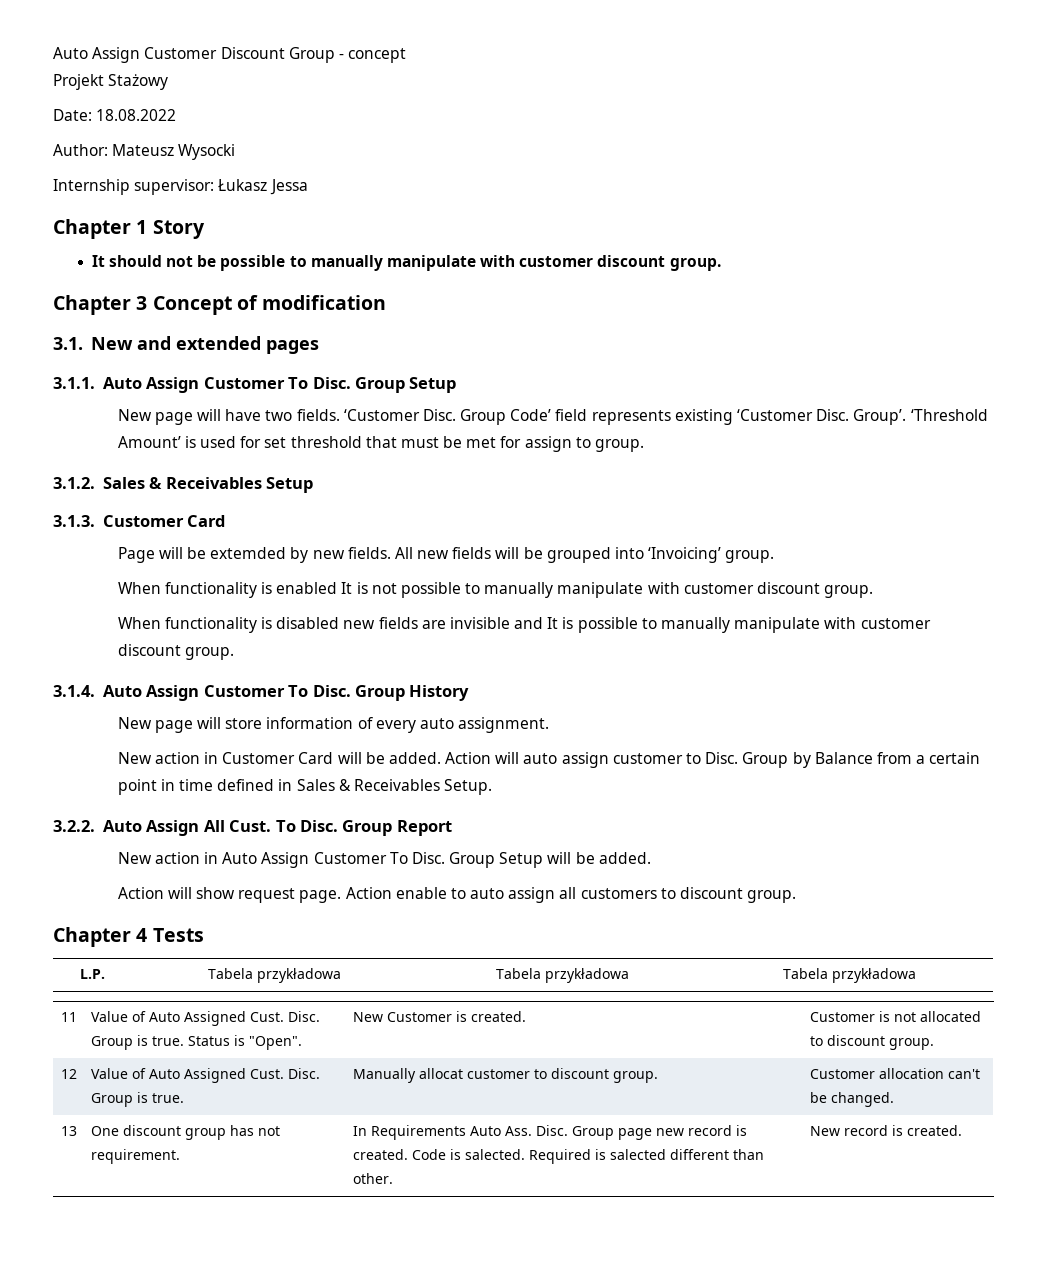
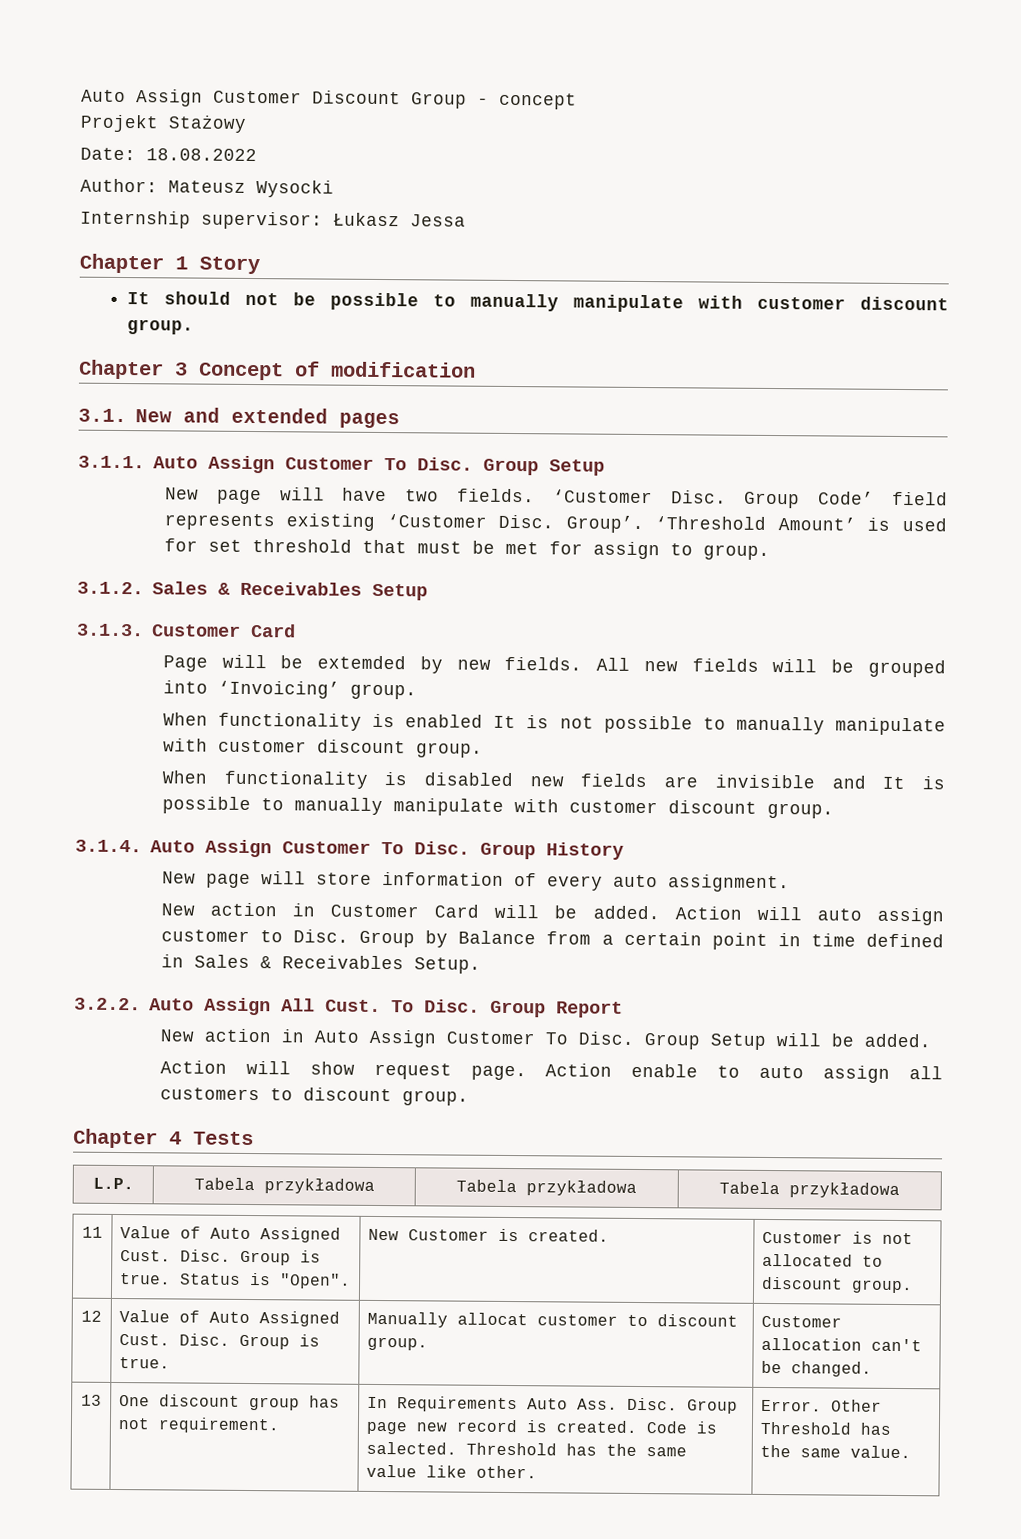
[529,1149,765,1164] [353,1173,394,1184] [810,1125,963,1136] Required is salected different than other. | New record is created. -> [466,1442,688,1457] [366,1464,538,1479] [761,1399,883,1412] [760,1421,892,1435] [760,1444,912,1459] Threshold has the same value like other. | Error. Other Threshold has the same value.

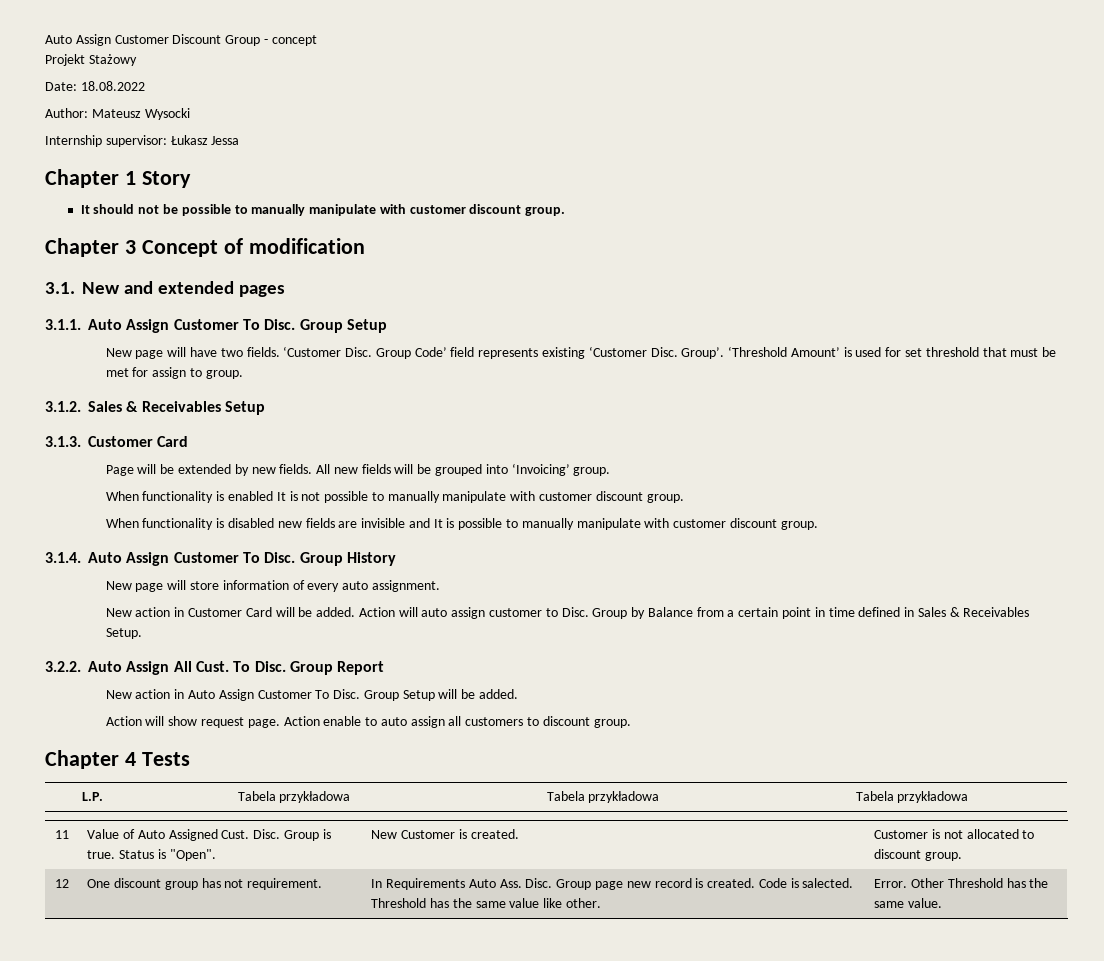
[317,655,407,670] extemded -> [177,464,231,474] extended
[119,1310,341,1327] [119,1333,321,1350] [119,1357,171,1369] [367,1311,739,1328] [367,1336,429,1351] [761,1315,843,1328] [761,1337,923,1352] [761,1360,873,1377] [81,1394,102,1406] | Value of Auto Assigned Cust. Disc. Group is true. | Manually allocat customer to discount group. | Customer allocation can't be changed. // 13 -> (69, 883) none

